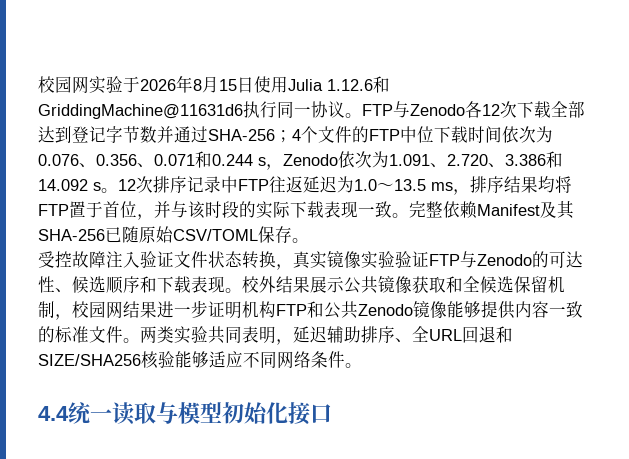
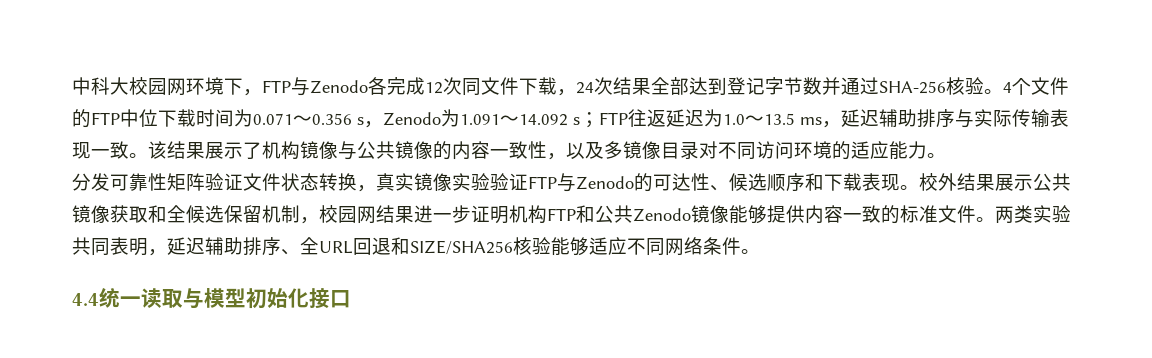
[38,75,390,94] [38,101,551,119] 校园网实验于2026年8月15日使用Julia 1.12.6和GriddingMachine@11631d6执行同一协议。FTP与Zenodo各12次下载 -> [72,77,651,96] 中科大校园网环境下，FTP与Zenodo各完成12次同文件下载，24次结果
[275,130,292,143] ； -> [946,77,1003,95] 核验。
[502,126,553,143] [38,151,563,170] [38,176,238,193] 依次为0.076、0.356、0.071和0.244 s，Zenodo依次为1.091、2.720、3.386和14.092 s。12次排序记录中 -> [234,109,599,128] 为0.071～0.356 s，Zenodo为1.091～14.092 s；
[470,176,572,193] [38,201,575,220] [38,226,309,243] [38,251,140,268] 排序结果均将FTP置于首位，并与该时段的实际下载表现一致。完整依赖Manifest及其SHA-256已随原始CSV/TOML保存。 // 受控故障注入 -> [841,109,1069,128] [72,141,946,160] [72,173,205,191] 延迟辅助排序与实际传输表现一致。该结果展示了机构镜像与公共镜像的内容一致性，以及多镜像目录对不同访问环境的适应能力。 // 分发可靠性矩阵

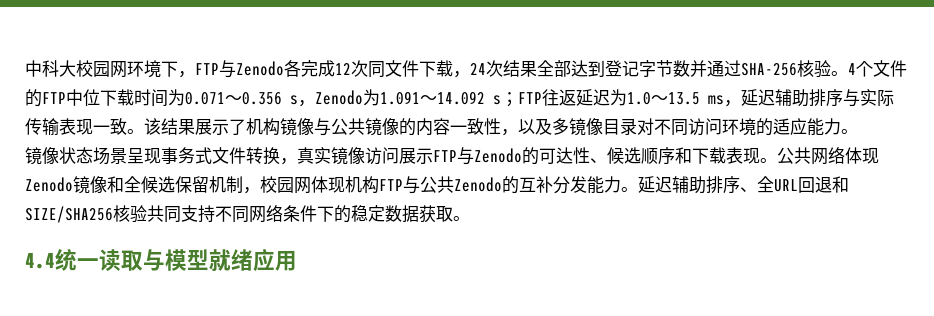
[72,173,319,191] 分发可靠性矩阵验证文件状态 -> [25,147,246,165] 镜像状态场景呈现事务式文件
[452,173,528,191] 实验验证 -> [365,147,433,165] 访问展示
[919,173,1071,191] [72,205,148,223] 校外结果展示公共镜像获取 -> [777,147,879,165] [25,176,107,194] 公共网络体现Zenodo镜像
[376,205,509,224] 结果进一步证明 -> [311,176,345,193] 体现
[576,205,595,223] 和 -> [403,176,420,194] 与
[691,205,1071,224] [72,237,167,256] 镜像能够提供内容一致的标准文件。两类实验共同表明， -> [502,176,638,194] 的互补分发能力。
[551,237,627,256] 能够适应 -> [147,205,215,223] 共同支持
(741, 246) none -> [317,205,453,223] 下的稳定数据获取
[246,288,351,309] 初始化接口 -> [209,248,297,272] 就绪应用

